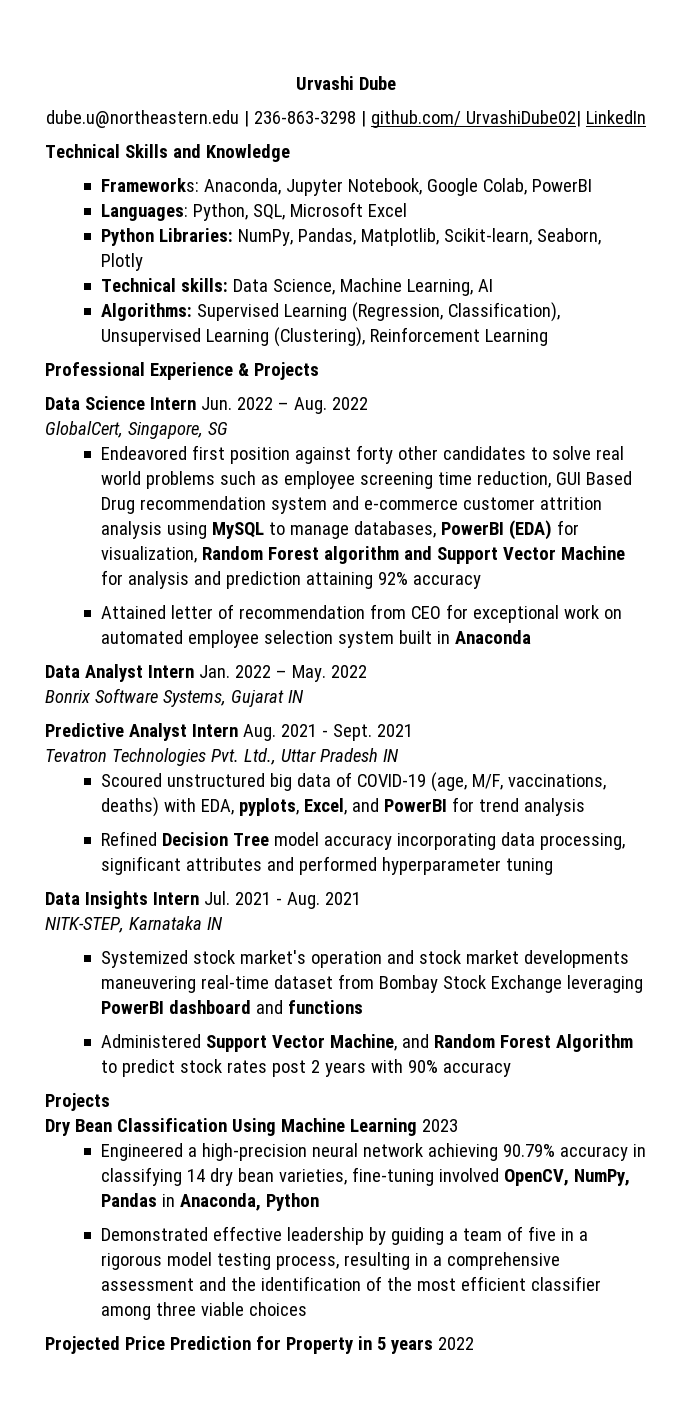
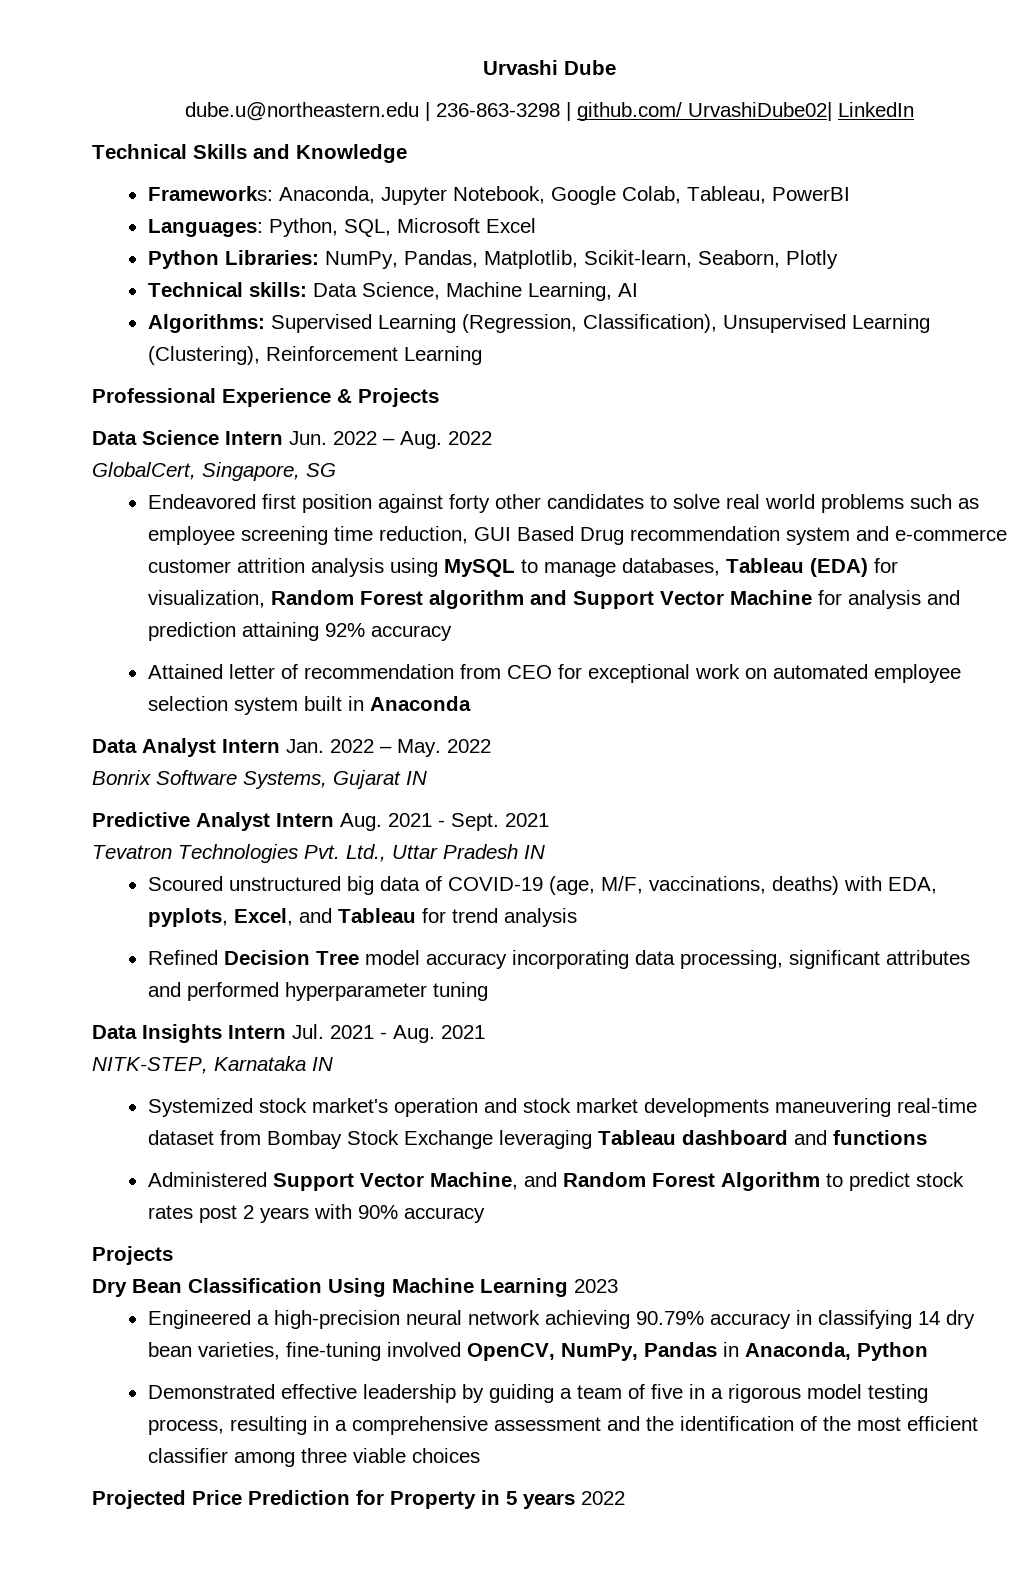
(527, 186) none -> [686,186,766,204] Tableau,
[440,522,504,535] PowerBI -> [725,558,804,573] Tableau
[383,799,447,812] PowerBI -> [337,908,416,923] Tableau
[100,1001,164,1014] PowerBI -> [597,1130,676,1145] Tableau

